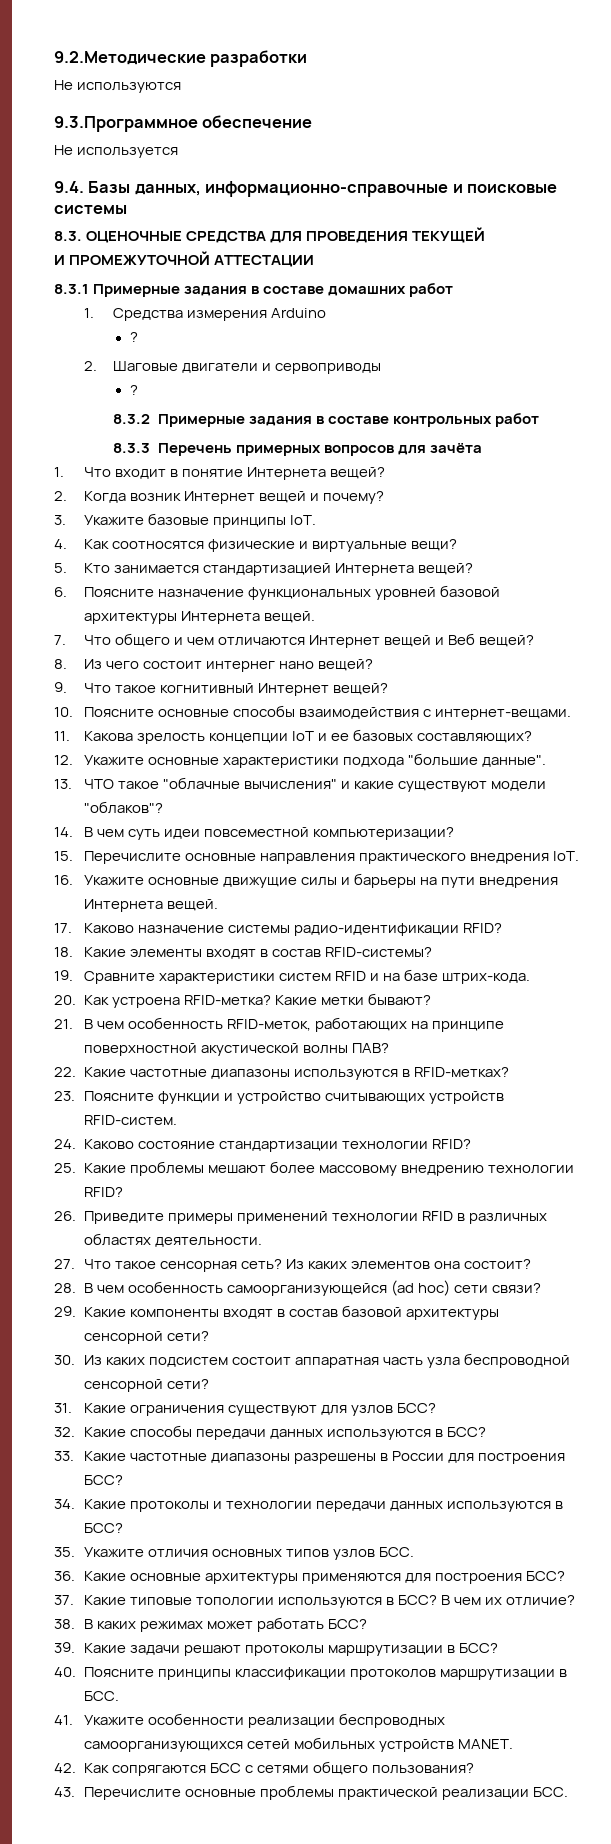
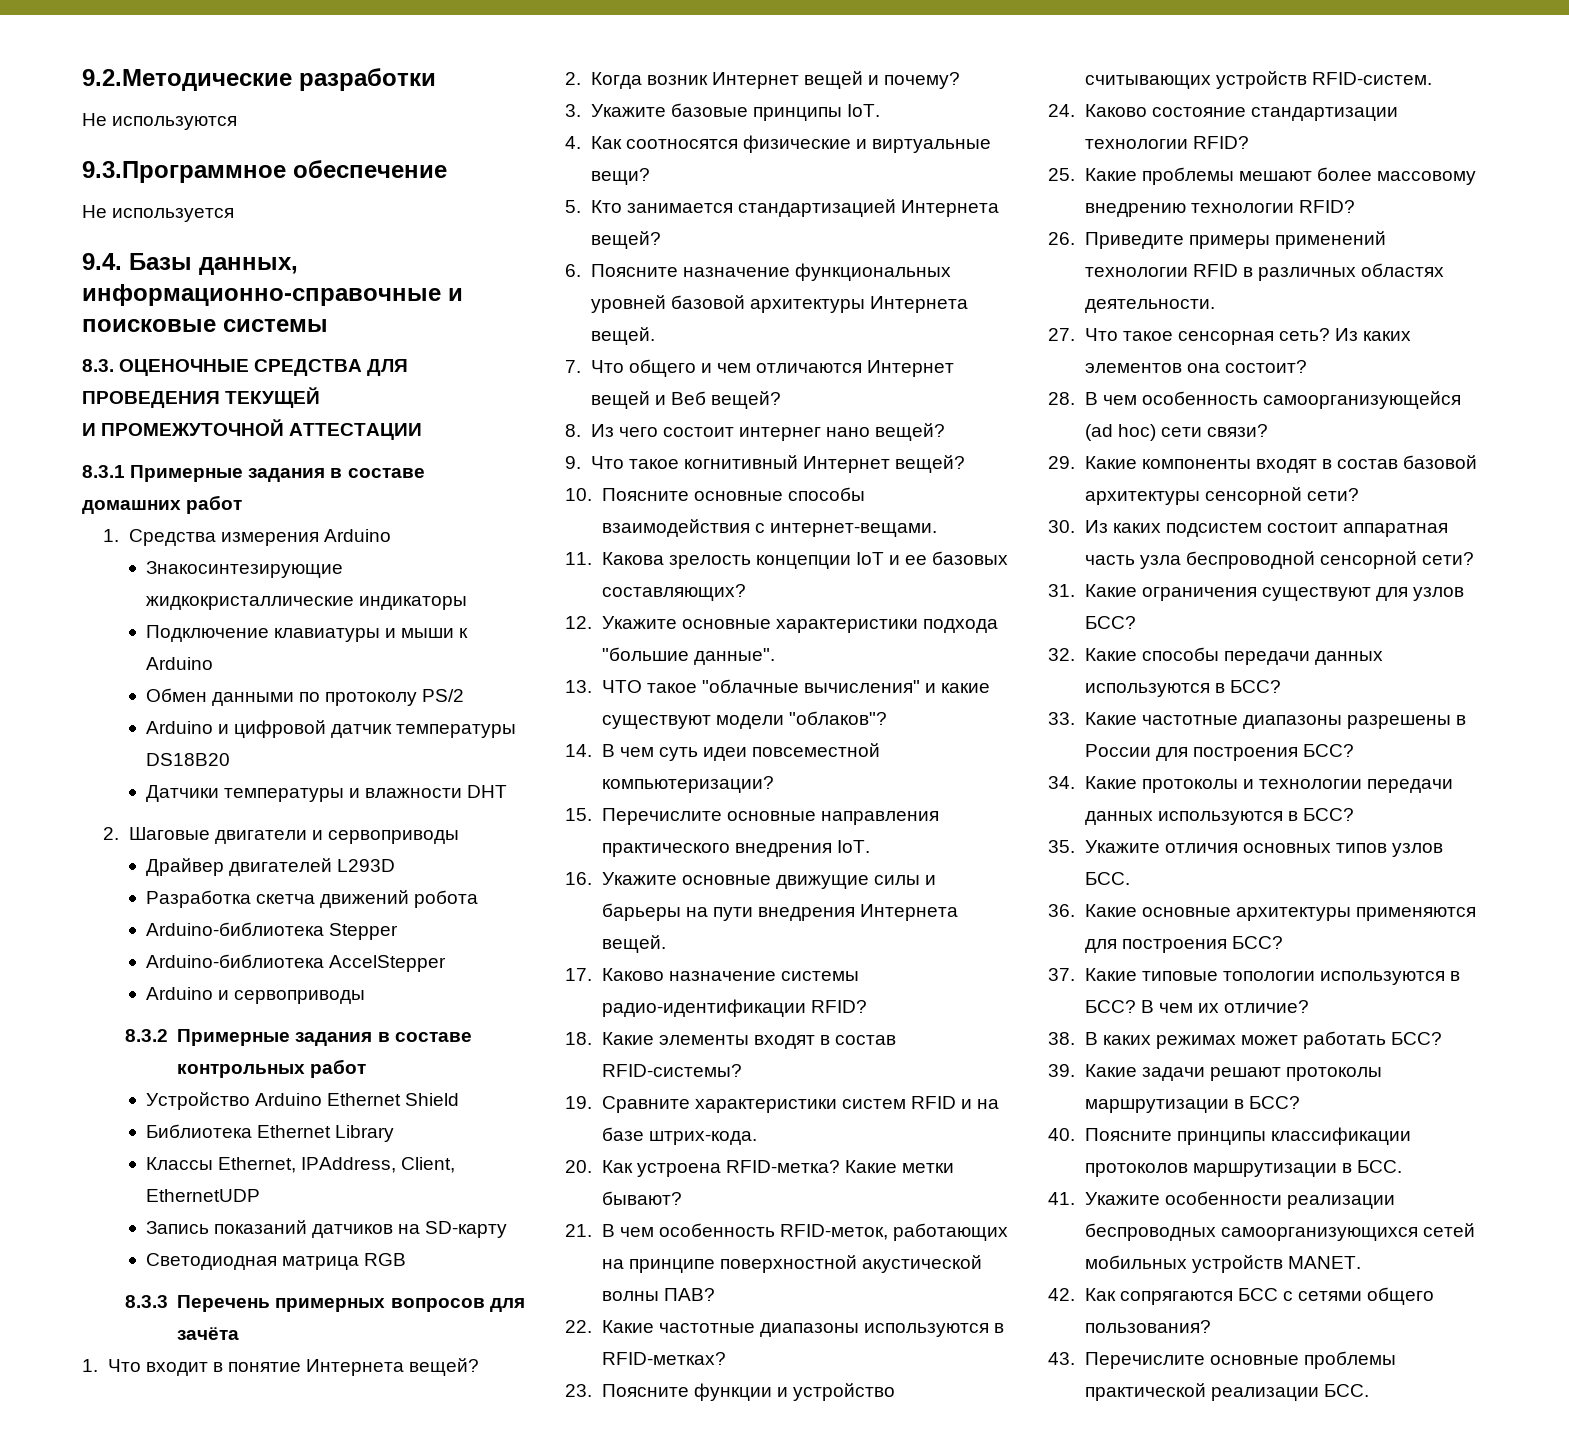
[129,332,138,342] ? -> [145,561,343,578] [145,596,467,610] [145,625,469,642] [145,657,213,670] [145,688,465,706] [145,720,517,738] [145,753,230,766] [145,785,508,802] Знакосинтезирующие жидкокристаллические индикаторы // Подключение клавиатуры и мыши к Arduino // Обмен данными по протоколу PS/2 // Arduino и цифровой датчик температуры DS18B20 // Датчики температуры и влажности DHT
[129,385,138,395] ? -> [145,858,395,876] [145,890,479,908] [145,922,398,940] [145,954,446,972] [145,987,365,1004] Драйвер двигателей L293D // Разработка скетча движений робота // Arduino-библиотека Stepper // Arduino-библиотека AccelStepper // Arduino и сервоприводы
(540, 420) none -> [145,1092,460,1110] [145,1124,394,1142] [145,1157,456,1173] [145,1189,260,1202] [145,1220,508,1238] [145,1253,406,1270] // Устройство Arduino Ethernet Shield // Библиотека Ethernet Library // Классы Ethernet, IPAddress, Client, EthernetUDP // Запись показаний датчиков на SD-карту // Светодиодная матрица RGB

